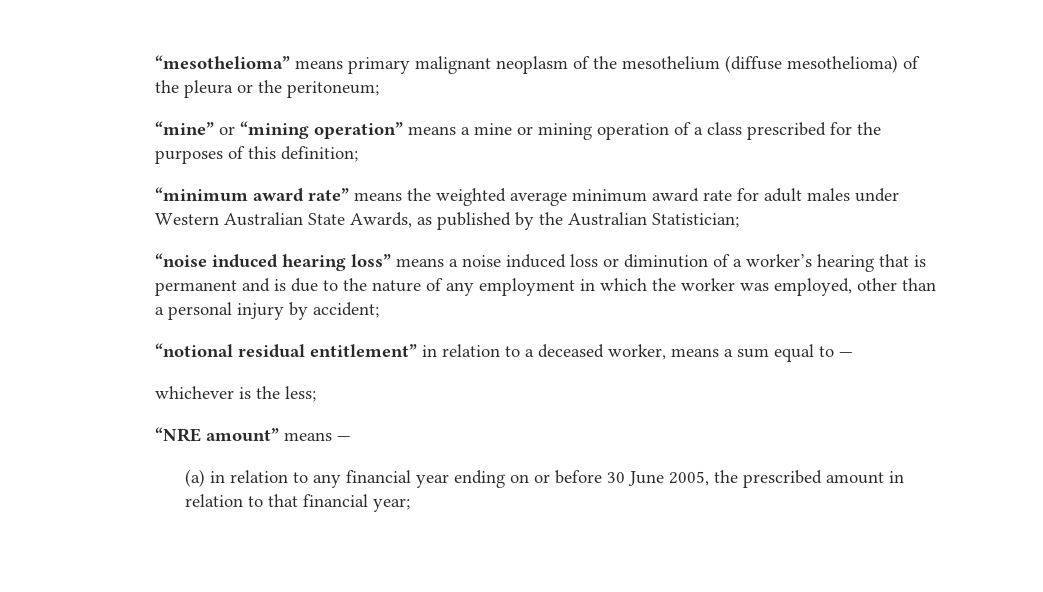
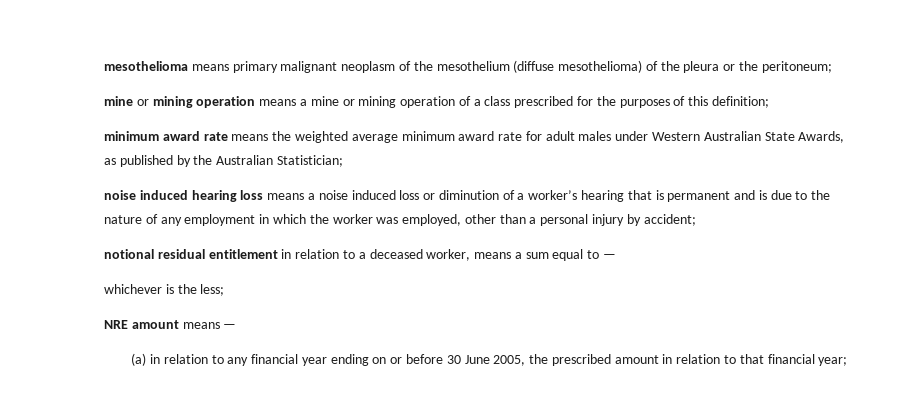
[155,55,291,69] “mesothelioma” -> [104,61,189,71] mesothelioma
[155,121,404,139] “mine” or “mining operation” -> [104,96,256,108] mine or mining operation
[155,187,350,202] “minimum award rate” -> [104,131,228,141] minimum award rate
[155,253,208,267] “noise -> [104,190,137,200] noise
[351,254,392,267] loss” -> [240,190,264,200] loss
[155,343,418,358] “notional residual entitlement” -> [104,249,278,259] notional residual entitlement
[155,427,280,442] “NRE amount” -> [104,320,179,329] NRE amount

